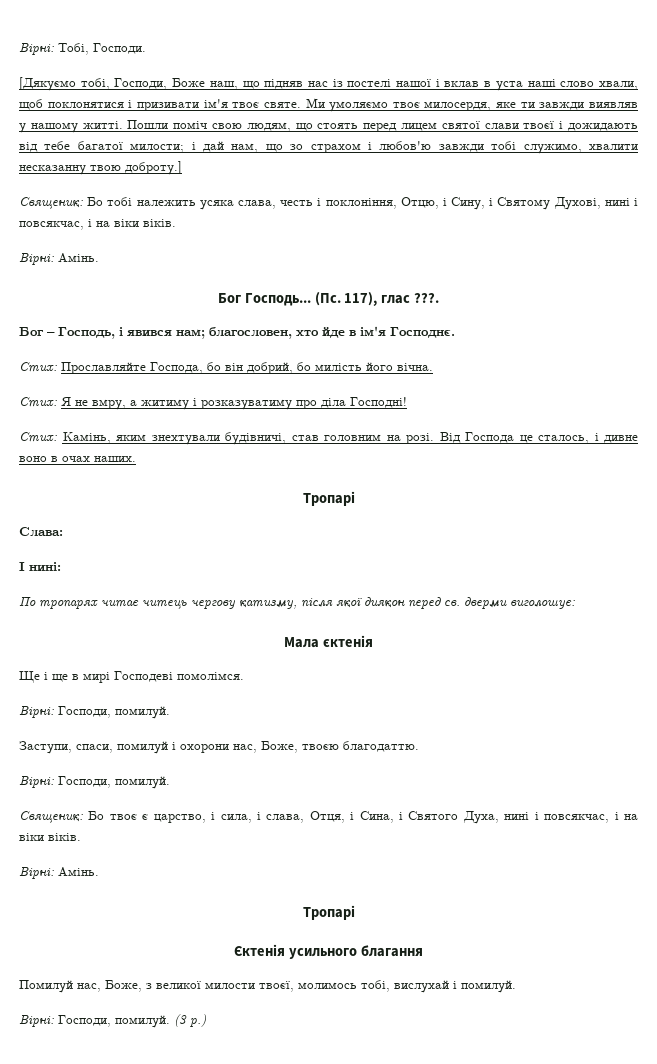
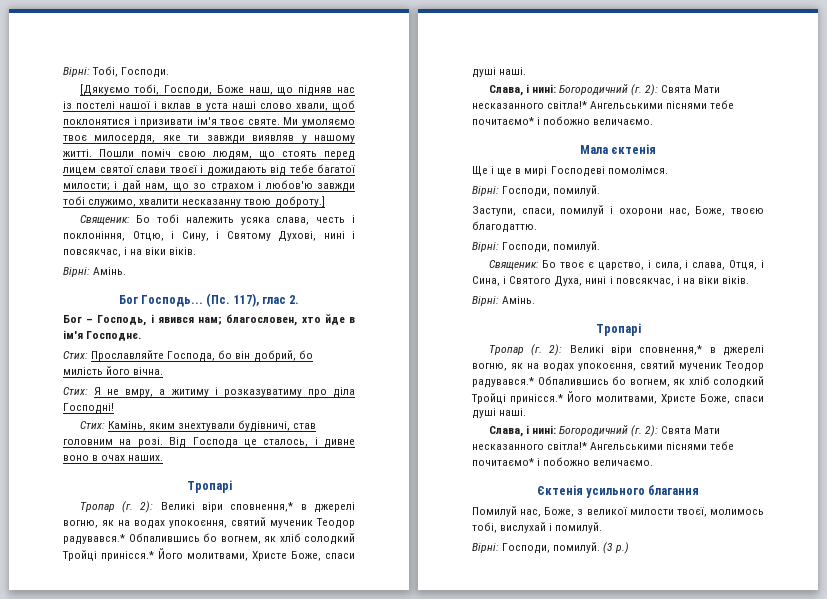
[414,293,440,303] ???. -> [289,295,300,304] 2.
[19,527,63,536] [19,562,61,571] [19,597,575,609] Слава: // І нині: // По тропарях читає читець чергову катизму, після якої диякон перед св. дверми виголошує: -> [79,501,355,513] [63,517,355,529] [63,533,355,545] [62,548,355,561] [472,67,527,78] [488,84,721,96] [472,100,735,109] [472,116,654,125] Тропар (г. 2): Великі віри сповнення,* в джерелі вогню, як на водах упокоєння, святий мученик Теодор радувався.* Обпалившись бо вогнем, як хліб солодкий Тройці принісся.* Його молитвами, Христе Боже, спаси душі наші. // Слава, і нині: Богородичний (г. 2): Свята Мати несказанного світла!* Ангельськими піснями тебе почитаємо* і побожно величаємо.
(355, 912) none -> [488,344,764,356] [472,360,764,372] [472,376,764,388] [471,391,764,404] [472,408,527,419] [488,425,721,437] [472,441,735,450] [472,457,654,466] // Тропар (г. 2): Великі віри сповнення,* в джерелі вогню, як на водах упокоєння, святий мученик Теодор радувався.* Обпалившись бо вогнем, як хліб солодкий Тройці принісся.* Його молитвами, Христе Боже, спаси душі наші. // Слава, і нині: Богородичний (г. 2): Свята Мати несказанного світла!* Ангельськими піснями тебе почитаємо* і побожно величаємо.

